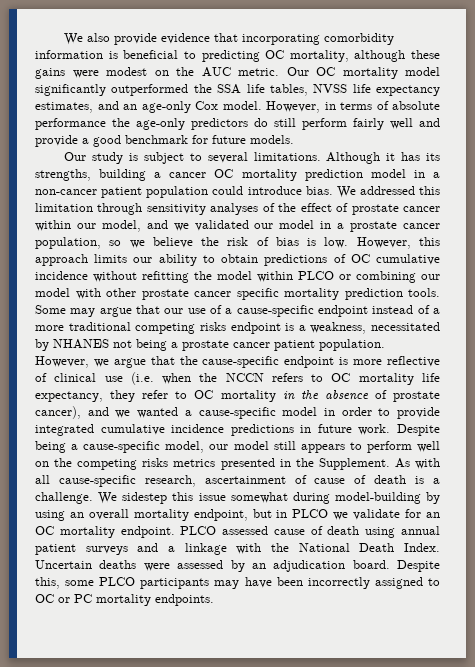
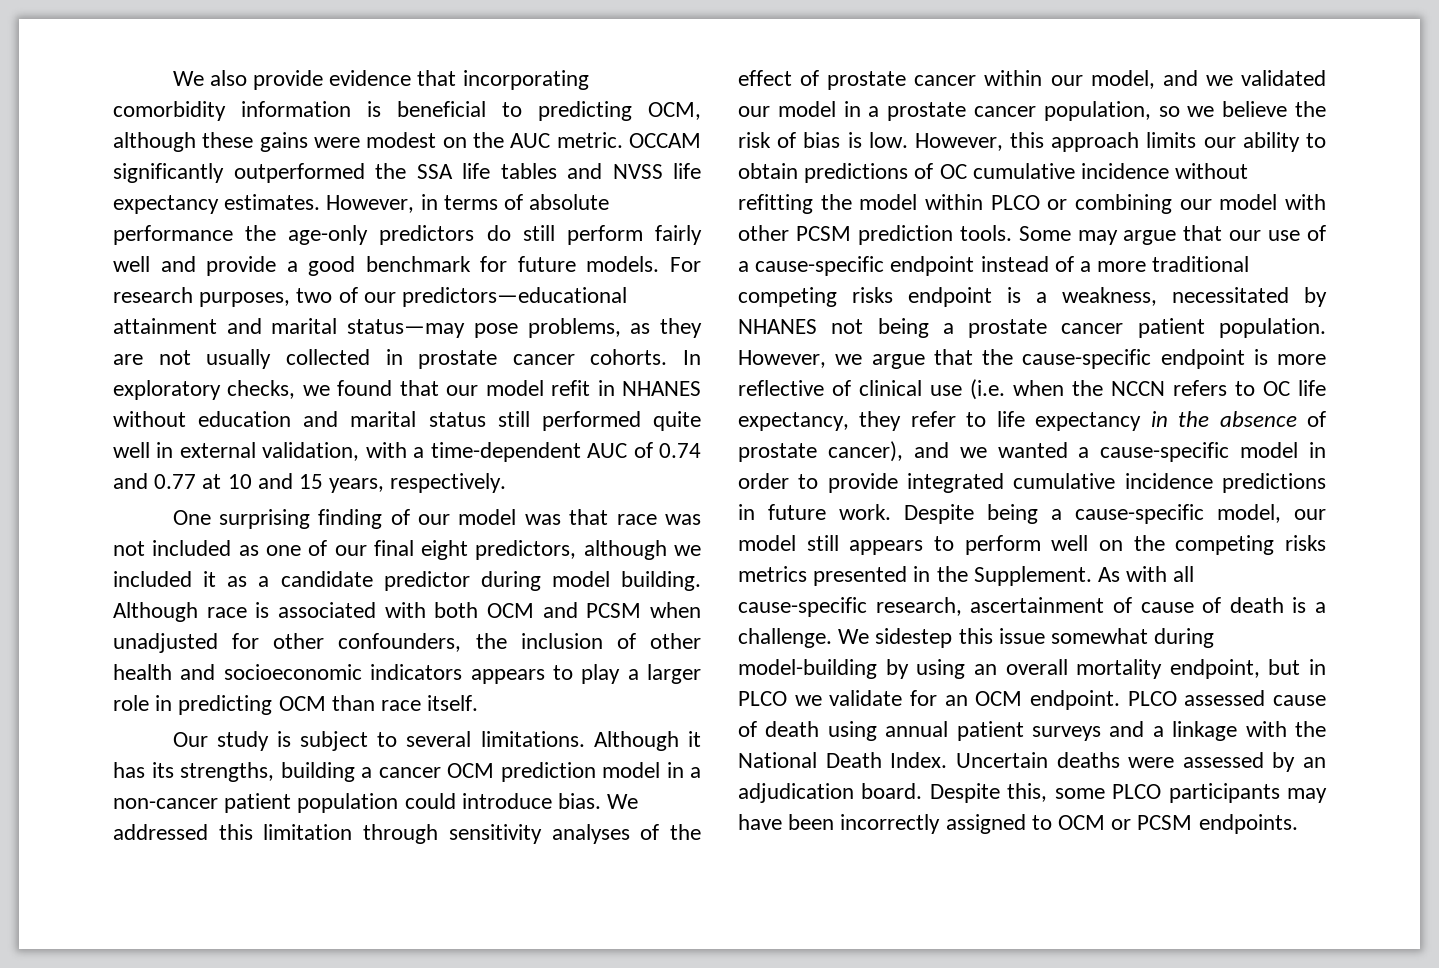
[265,50,349,62] OC mortality, -> [648,102,701,120] OCM,
[286,67,440,79] Our OC mortality model -> [629,133,701,148] OCCAM
[269,84,308,96] tables, -> [500,163,602,179] tables and
[35,101,262,113] estimates, and an age-only Cox model. -> [224,194,321,210] estimates.
(294, 139) none -> [669,257,701,272] [113,287,628,307] [113,318,702,338] [113,349,701,369] [113,380,702,400] [113,411,701,431] [113,442,702,462] [113,473,507,493] [172,509,701,529] [113,540,701,560] [113,571,701,591] [113,602,702,622] [113,633,701,653] [113,664,701,684] [113,695,479,715] For research purposes, two of our predictors—educational attainment and marital status—may pose problems, as they are not usually collected in prostate cancer cohorts. In exploratory checks, we found that our model refit in NHANES without education and marital status still performed quite well in external validation, with a time-dependent AUC of 0.74 and 0.77 at 10 and 15 years, respectively. // One surprising finding of our model was that race was not included as one of our final eight predictors, although we included it as a candidate predictor during model building. Although race is associated with both OCM and PCSM when unadjusted for other confounders, the inclusion of other health and socioeconomic indicators appears to play a larger role in predicting OCM than race itself.
[214,169,297,181] OC mortality -> [447,763,494,778] OCM
[141,288,339,300] prostate cancer specific mortality -> [795,226,851,241] PCSM
[358,373,414,385] mortality -> (1290, 388) none
[194,390,276,402] OC mortality -> [996,411,1142,431] life expectancy
[35,526,115,538] OC mortality -> [975,691,1023,706] OCM
[35,594,151,606] OC or PC mortality -> [1058,815,1193,830] OCM or PCSM

